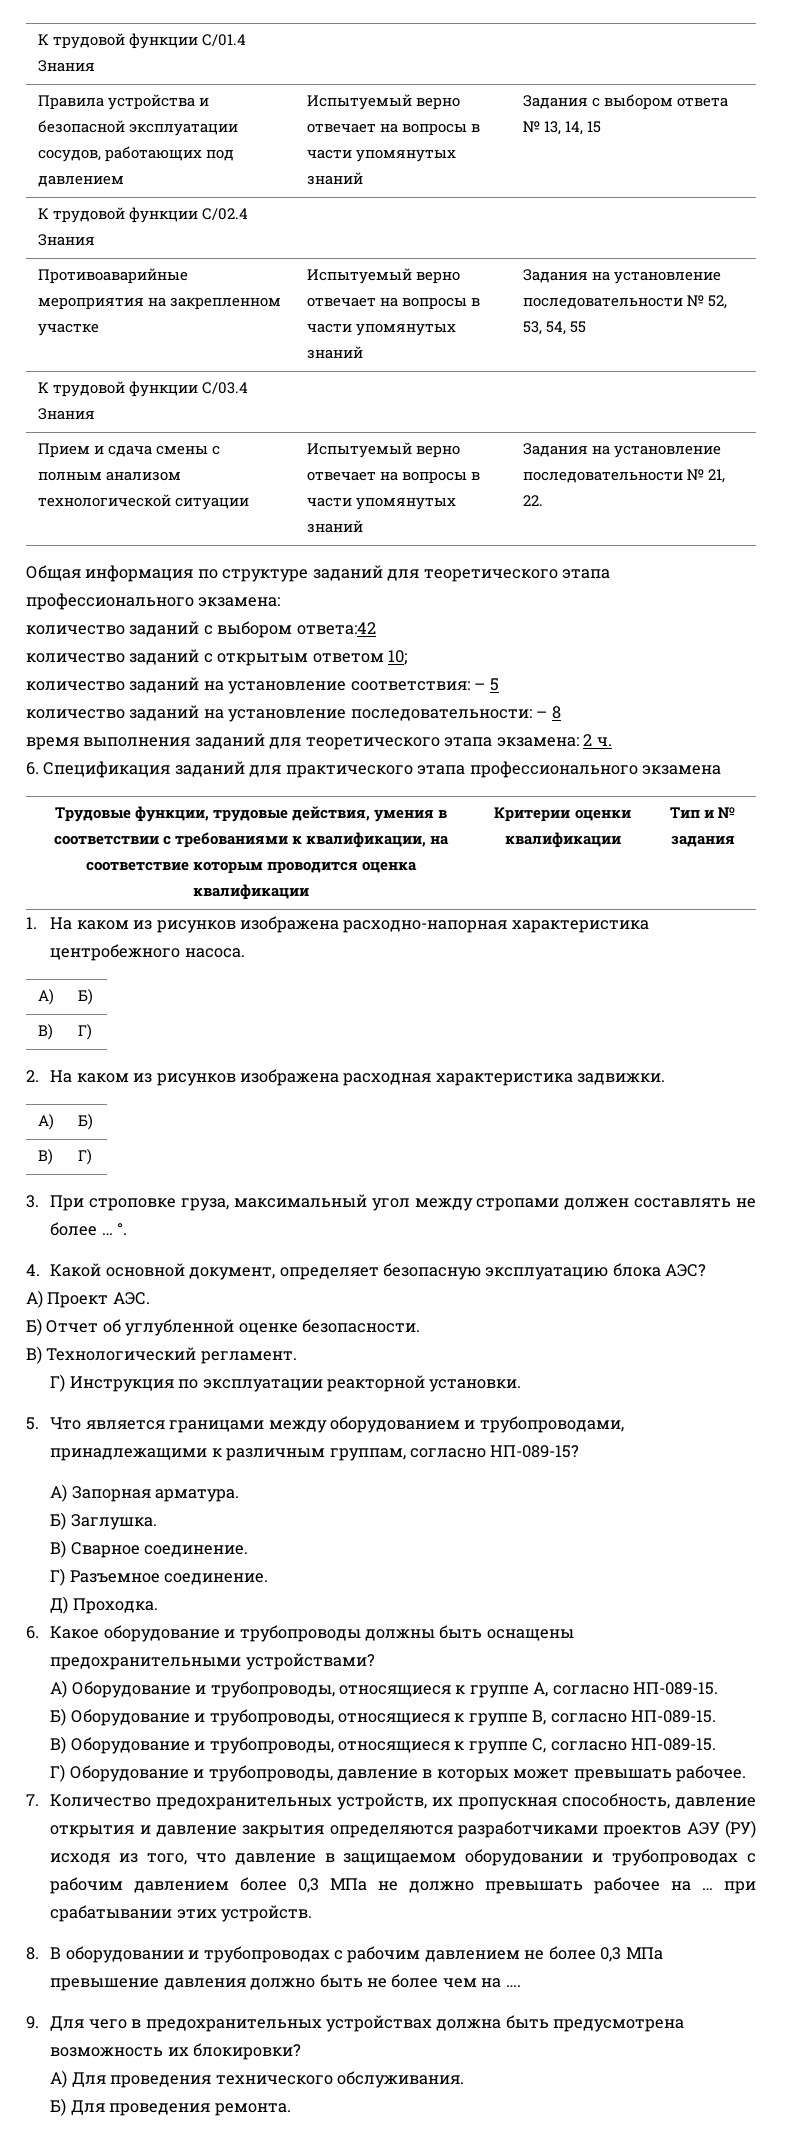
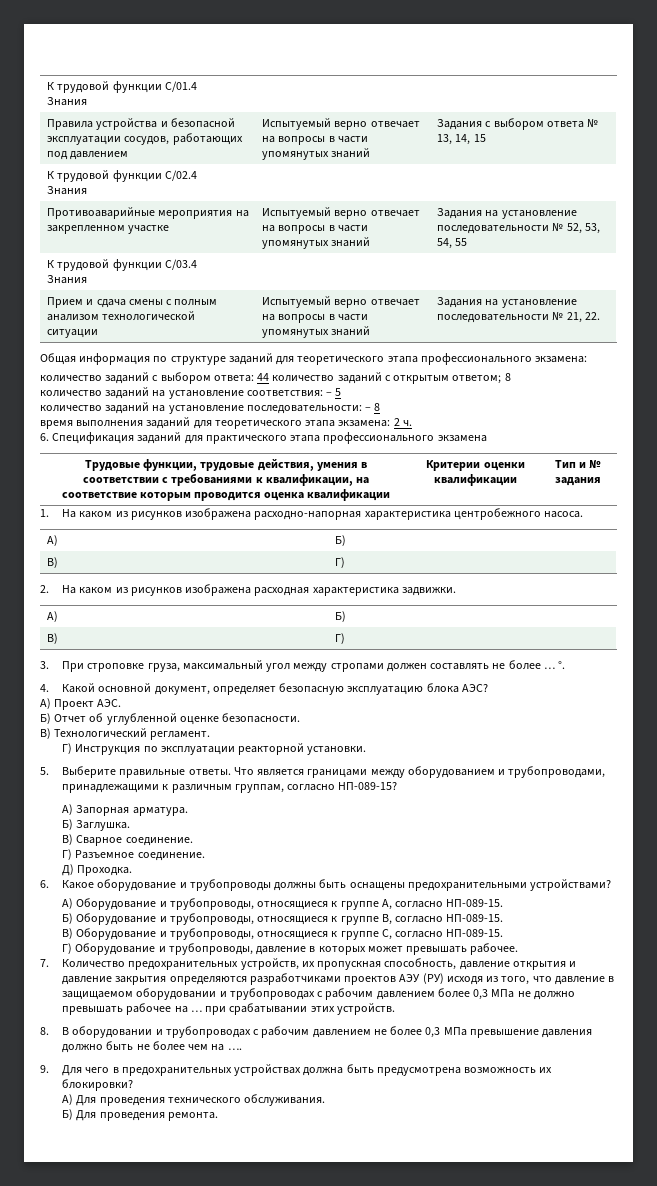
[296,622,376,635] ответа:42 // -> [213,373,270,382] ответа: 44
[312,650,408,665] ответом 10; -> [452,373,511,384] ответом; 8
(39, 1423) none -> [62,766,231,778] Выберите правильные ответы.

